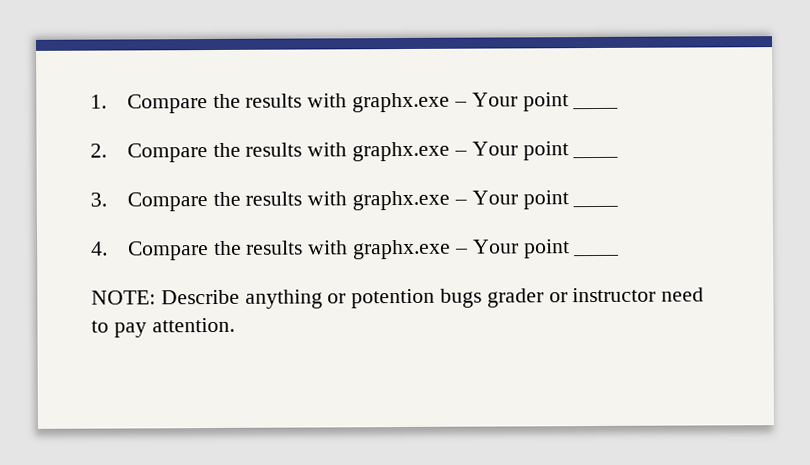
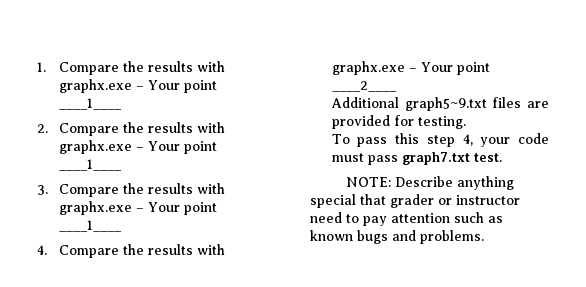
[572,105,619,110] ____ -> [58,98,122,110] ____1____
[572,154,619,159] ____ -> [58,159,122,171] ____1____
[572,203,619,208] ____ -> [58,220,122,232] ____1____
[573,252,620,257] ____ -> [331,81,397,92] [330,97,549,111] [331,115,466,129] [331,133,549,147] [331,152,502,165] ____2____ // Additional graph5~9.txt files are provided for testing. // To pass this step 4, your code must pass graph7.txt test.
[327,288,483,309] or potention bugs -> [310,194,386,208] special that
[151,317,235,333] attention. -> [391,212,503,223] [310,230,484,244] attention such as known bugs and problems.

